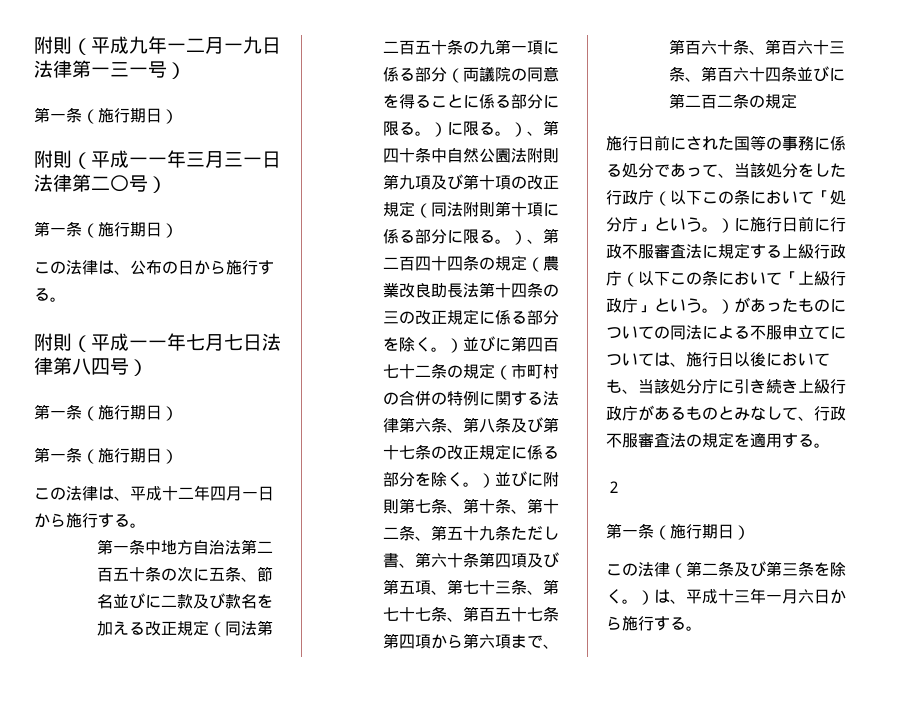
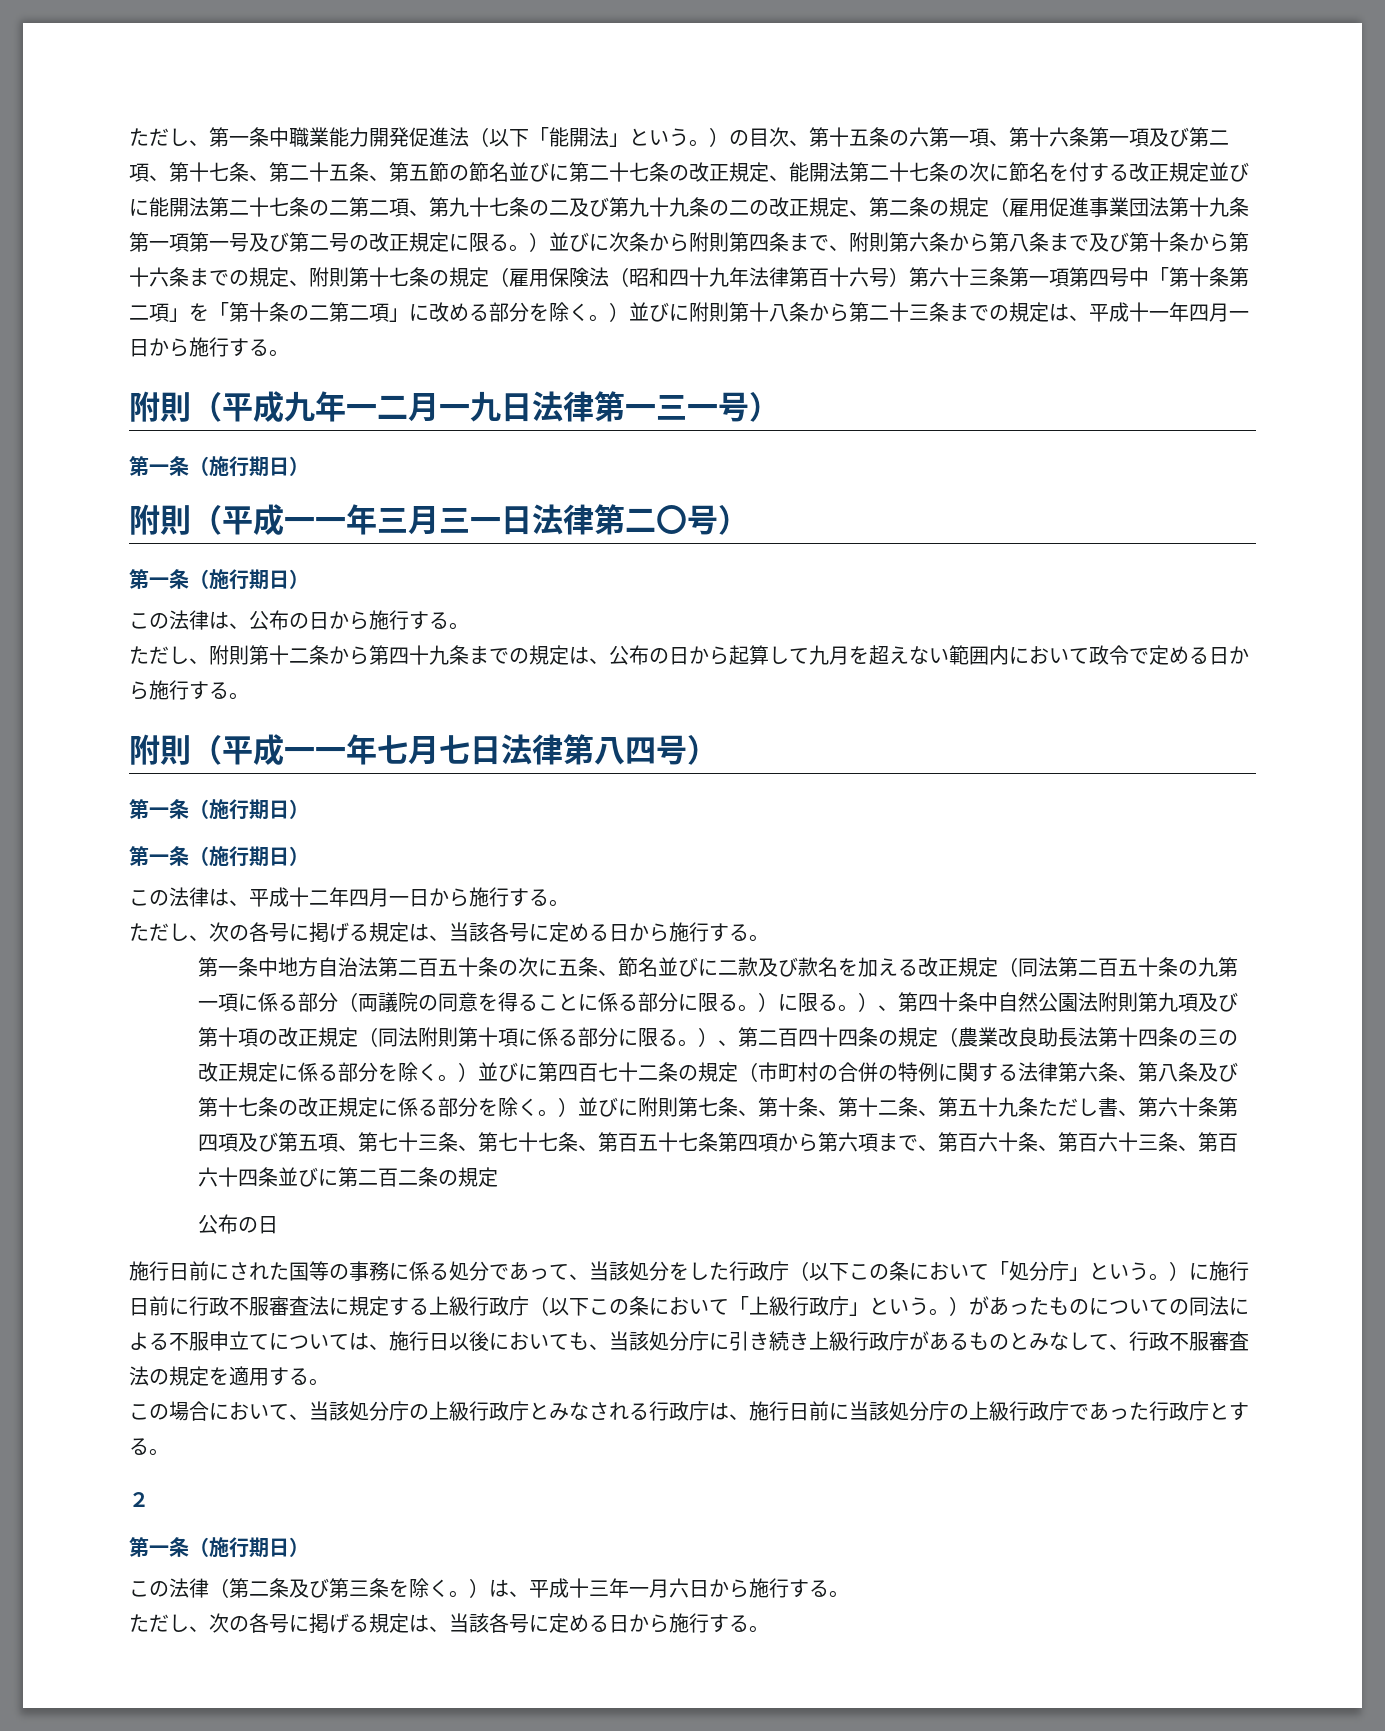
(34, 45) none -> [129,127,1229,147] [129,162,1249,182] [129,197,1249,217] [129,232,1249,252] [129,267,1249,287] [129,302,1249,322] [129,337,289,357] ただし、第一条中職業能力開発促進法（以下「能開法」という。）の目次、第十五条の六第一項、第十六条第一項及び第二項、第十七条、第二十五条、第五節の節名並びに第二十七条の改正規定、能開法第二十七条の次に節名を付する改正規定並びに能開法第二十七条の二第二項、第九十七条の二及び第九十九条の二の改正規定、第二条の規定（雇用促進事業団法第十九条第一項第一号及び第二号の改正規定に限る。）並びに次条から附則第四条まで、附則第六条から第八条まで及び第十条から第十六条までの規定、附則第十七条の規定（雇用保険法（昭和四十九年法律第百十六号）第六十三条第一項第四号中「第十条第二項」を「第十条の二第二項」に改める部分を除く。）並びに附則第十八条から第二十三条までの規定は、平成十一年四月一日から施行する。 //
(66, 299) none -> [129,645,1249,665] [129,680,249,700] // ただし、附則第十二条から第四十九条までの規定は、公布の日から起算して九月を超えない範囲内において政令で定める日から施行する。
(146, 525) none -> [129,922,769,943] // ただし、次の各号に掲げる規定は、当該各号に定める日から施行する。
(797, 101) none -> [197,1214,278,1234] // 公布の日
(830, 445) none -> [129,1401,1249,1421] [129,1438,169,1456] // この場合において、当該処分庁の上級行政庁とみなされる行政庁は、施行日前に当該処分庁の上級行政庁であった行政庁とする。
(702, 628) none -> [129,1613,769,1634] // ただし、次の各号に掲げる規定は、当該各号に定める日から施行する。

